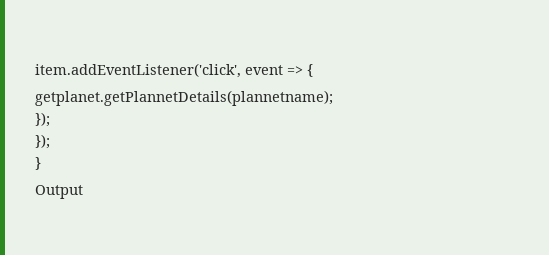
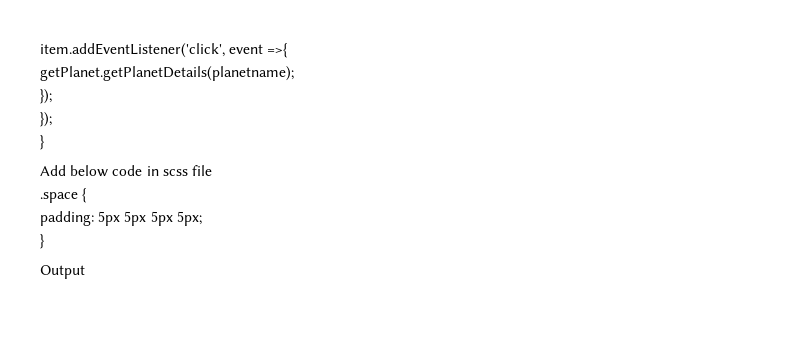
[287,64,313,77] [35,90,333,106] => { // getplanet.getPlannetDetails(plannetname); -> [267,43,289,58] [40,66,294,81] =>{ // getPlanet.getPlanetDetails(planetname);
(41, 163) none -> [40,165,212,177] [40,188,88,203] [40,211,202,226] [40,234,45,249] // Add below code in scss file // .space { // padding: 5px 5px 5px 5px; // }

